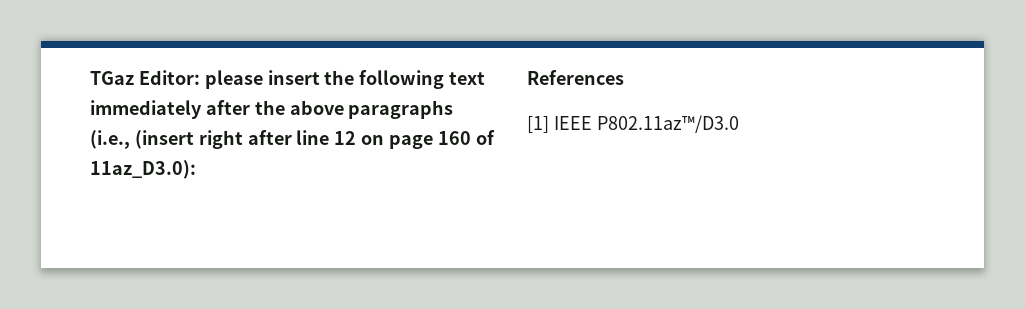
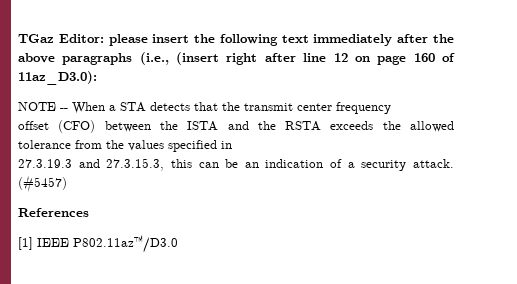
(196, 169) none -> [18,102,391,114] [18,120,455,133] [18,140,232,152] [18,158,454,171] [18,175,67,192] // NOTE -- When a STA detects that the transmit center frequency // offset (CFO) between the ISTA and the RSTA exceeds the allowed tolerance from the values specified in // 27.3.19.3 and 27.3.15.3, this can be an indication of a security attack. (#5457)

